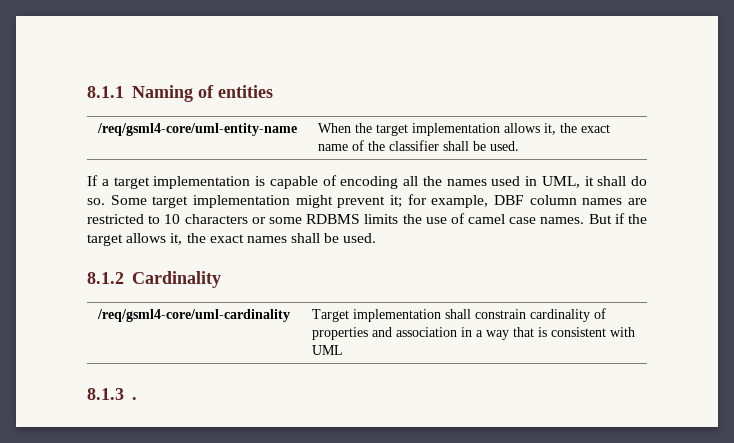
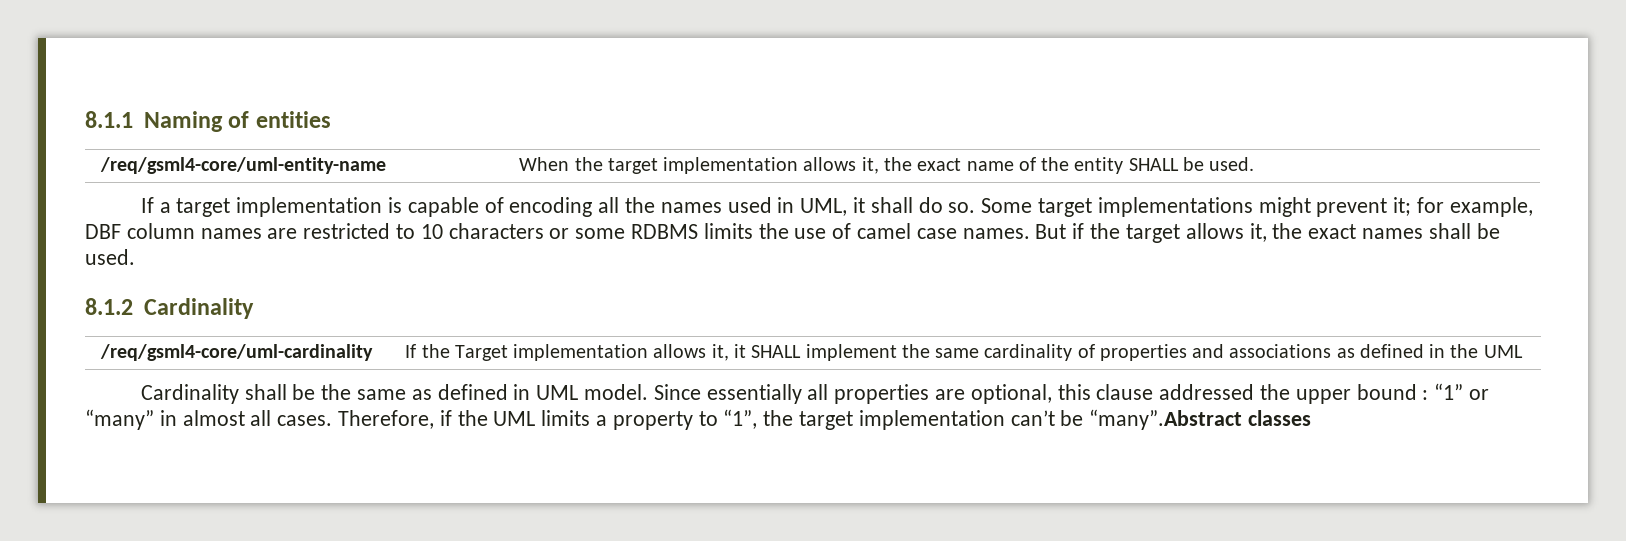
[388,140,469,151] classifier shall -> [1074,157,1179,174] entity SHALL
[193,195,290,208] implementation -> [1097,197,1253,217] implementations
[311,308,606,322] [311,327,635,340] [311,345,343,355] [87,388,137,400] Target implementation shall constrain cardinality of properties and association in a way that is consistent with UML // 8.1.3 . -> [405,344,1523,361] [140,383,1490,404] [85,409,1312,430] If the Target implementation allows it, it SHALL implement the same cardinality of properties and associations as defined in the UML // Cardinality shall be the same as defined in UML model. Since essentially all properties are optional, this clause addressed the upper bound : “1” or “many” in almost all cases. Therefore, if the UML limits a property to “1”, the target implementation can’t be “many”.Abstract classes

